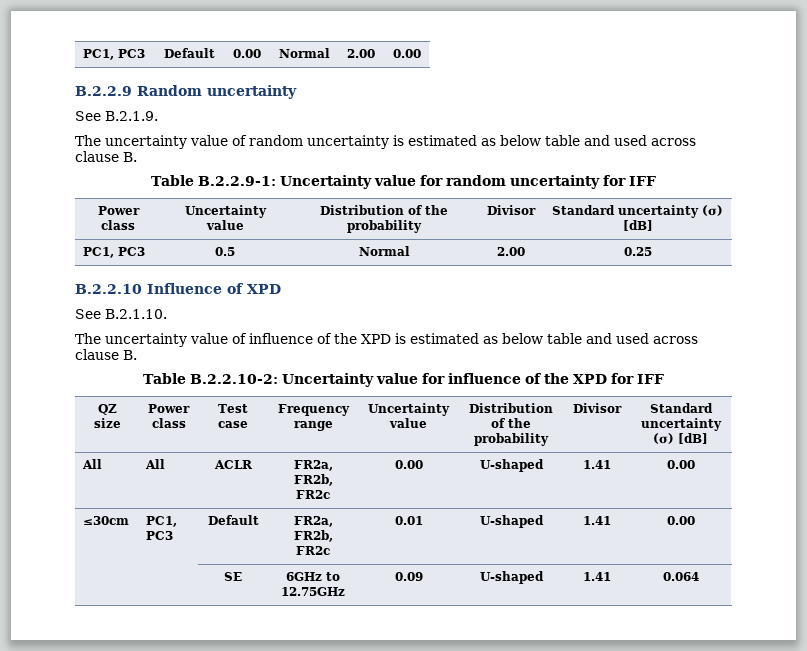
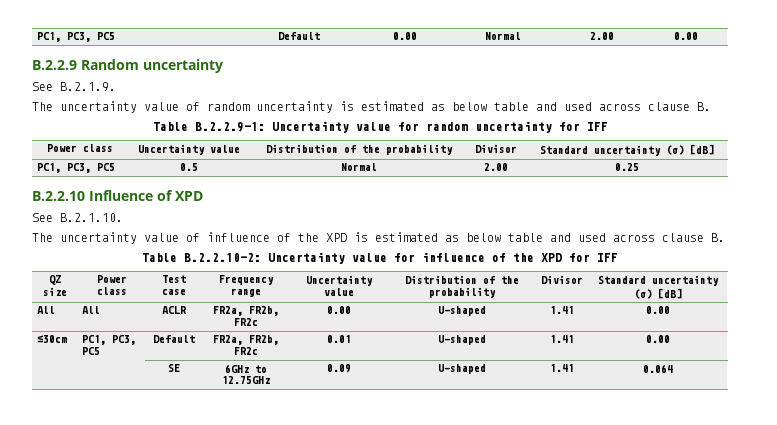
[83,49,146,60] PC1, PC3 -> [36,32,115,42] PC1, PC3, PC5
[118,247,146,256] PC3 -> [66,163,115,173] PC3, PC5
[146,531,174,540] PC3 -> [111,335,136,345] [81,347,100,355] PC3, PC5

